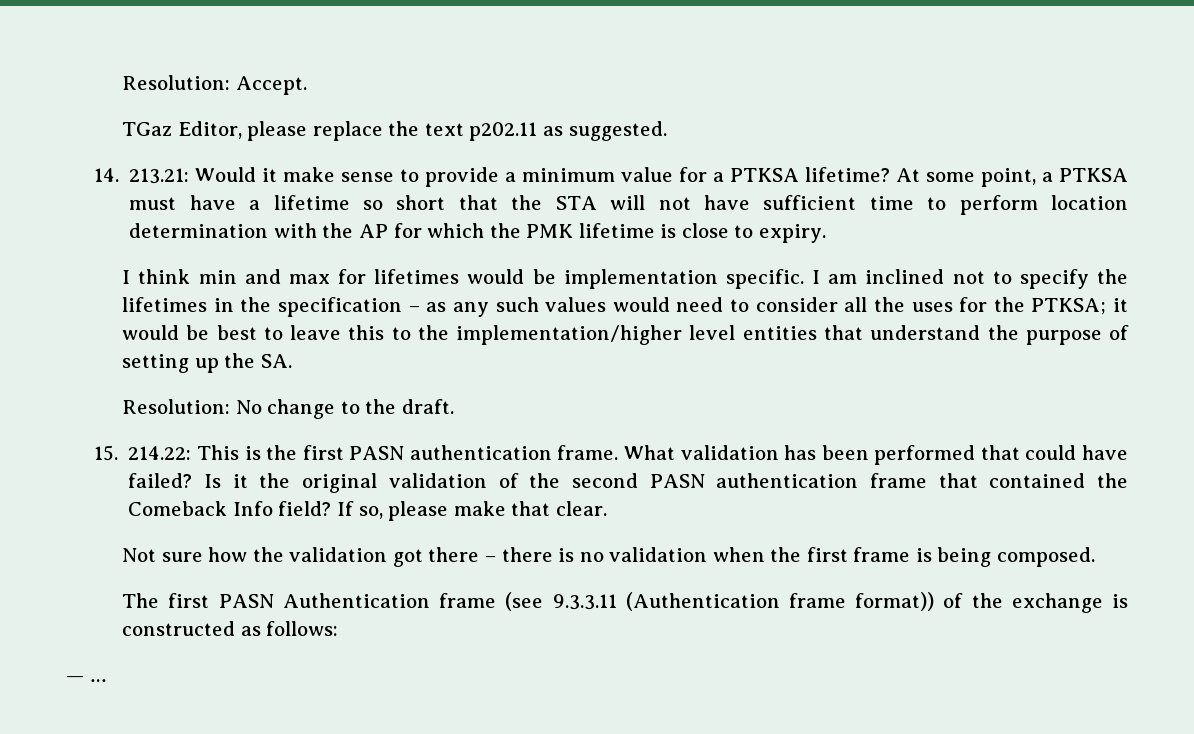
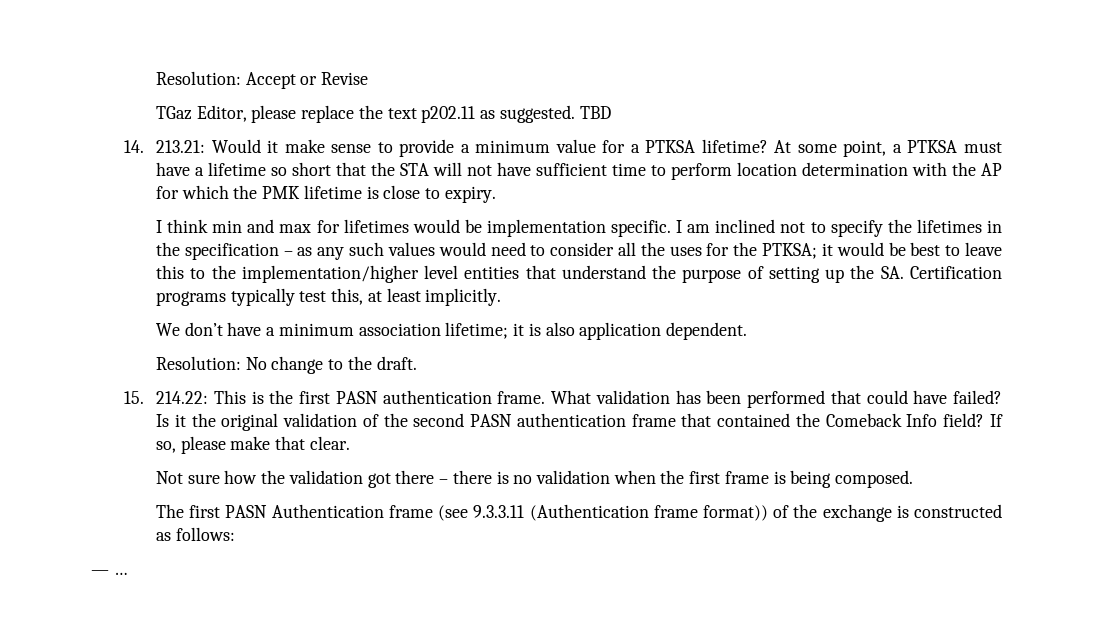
[122,75,307,95] Resolution: Accept. -> [156,71,369,89] Resolution: Accept or Revise
(667, 131) none -> [579,106,611,119] TBD
(292, 361) none -> [910,266,1003,279] [156,288,502,306] [156,322,748,340] Certification programs typically test this, at least implicitly. // We don’t have a minimum association lifetime; it is also application dependent.

